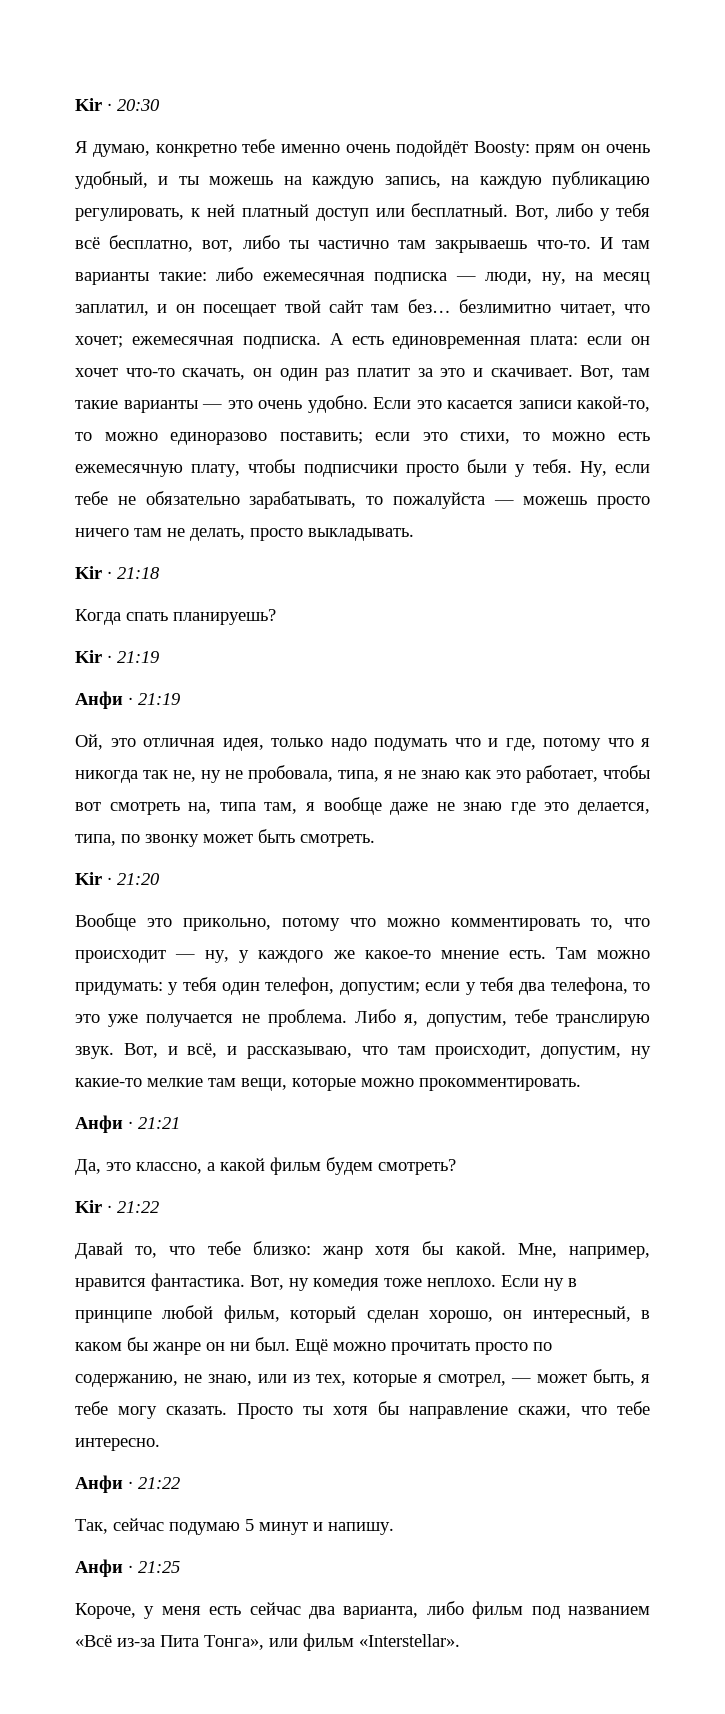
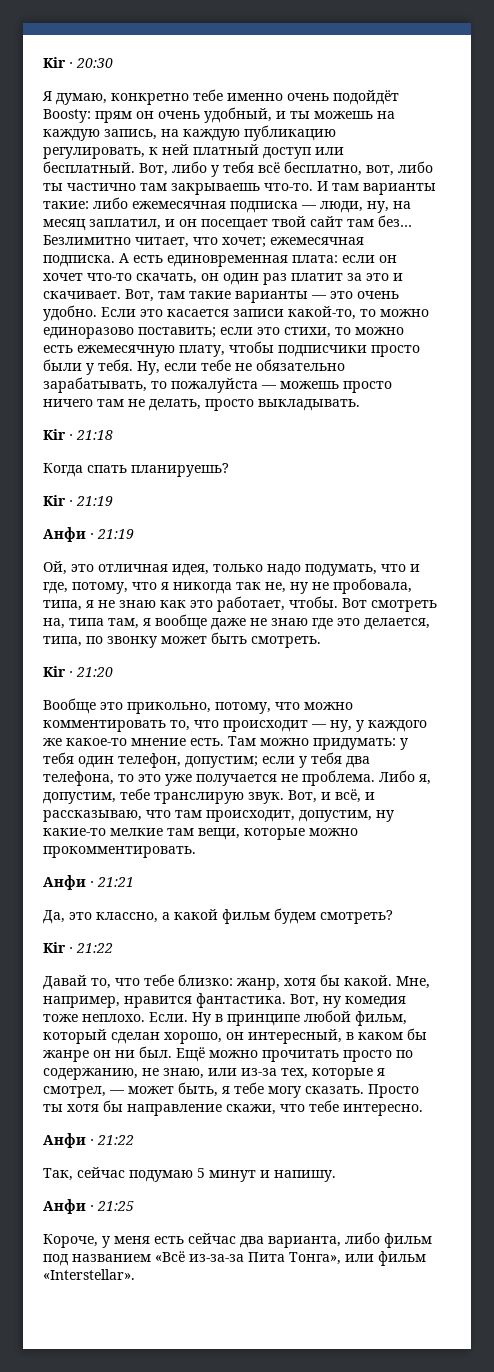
[459,299,552,313] безлимитно -> [43,235,131,245] Безлимитно
[374,738,447,751] подумать -> [305,564,377,576] подумать,
[543,738,601,751] потому -> [72,582,128,594] потому,
[603,765,650,779] [75,802,101,811] чтобы вот -> [289,596,367,608] чтобы. Вот
[282,918,340,931] потому -> [215,702,271,714] потому,
[322,1246,363,1259] жанр -> [237,978,280,990] жанр,
[501,1275,564,1291] Если ну -> [149,1012,211,1026] Если. Ну
[293,1374,311,1383] из -> [241,1068,277,1076] из-за
[117,1638,155,1647] из-за -> [189,1254,244,1262] из-за-за

